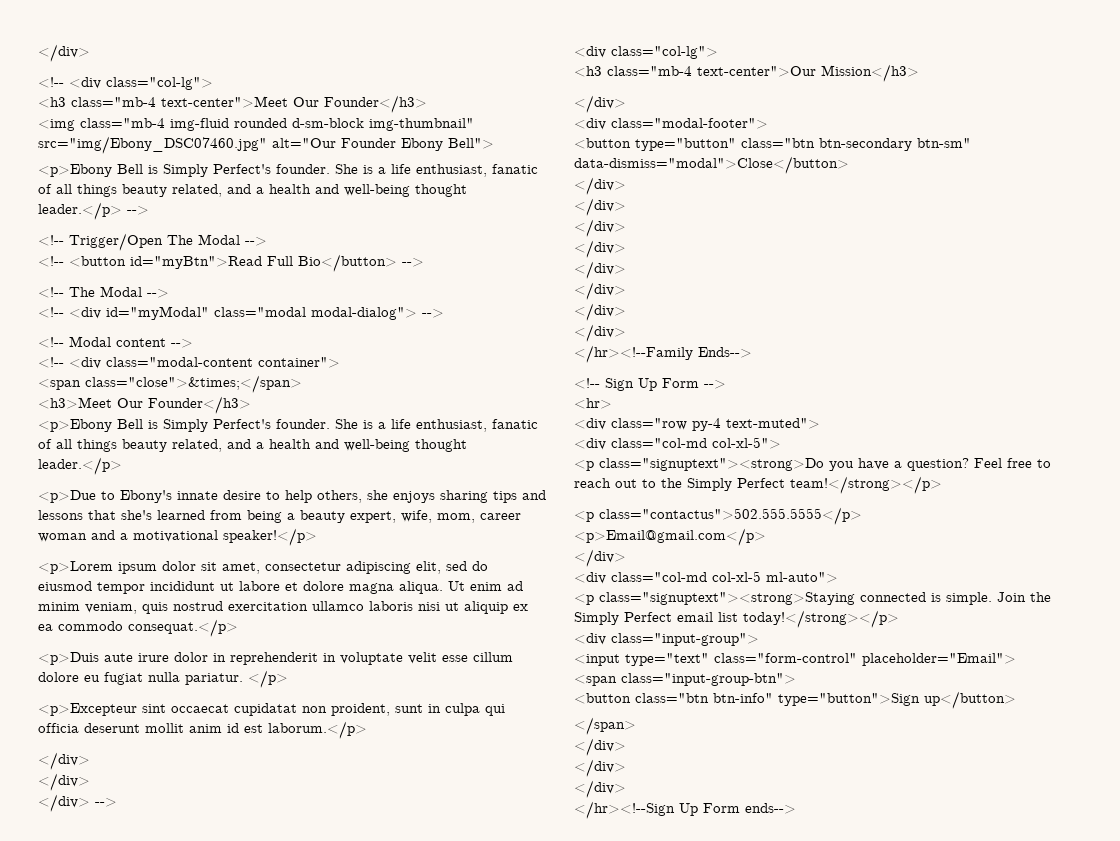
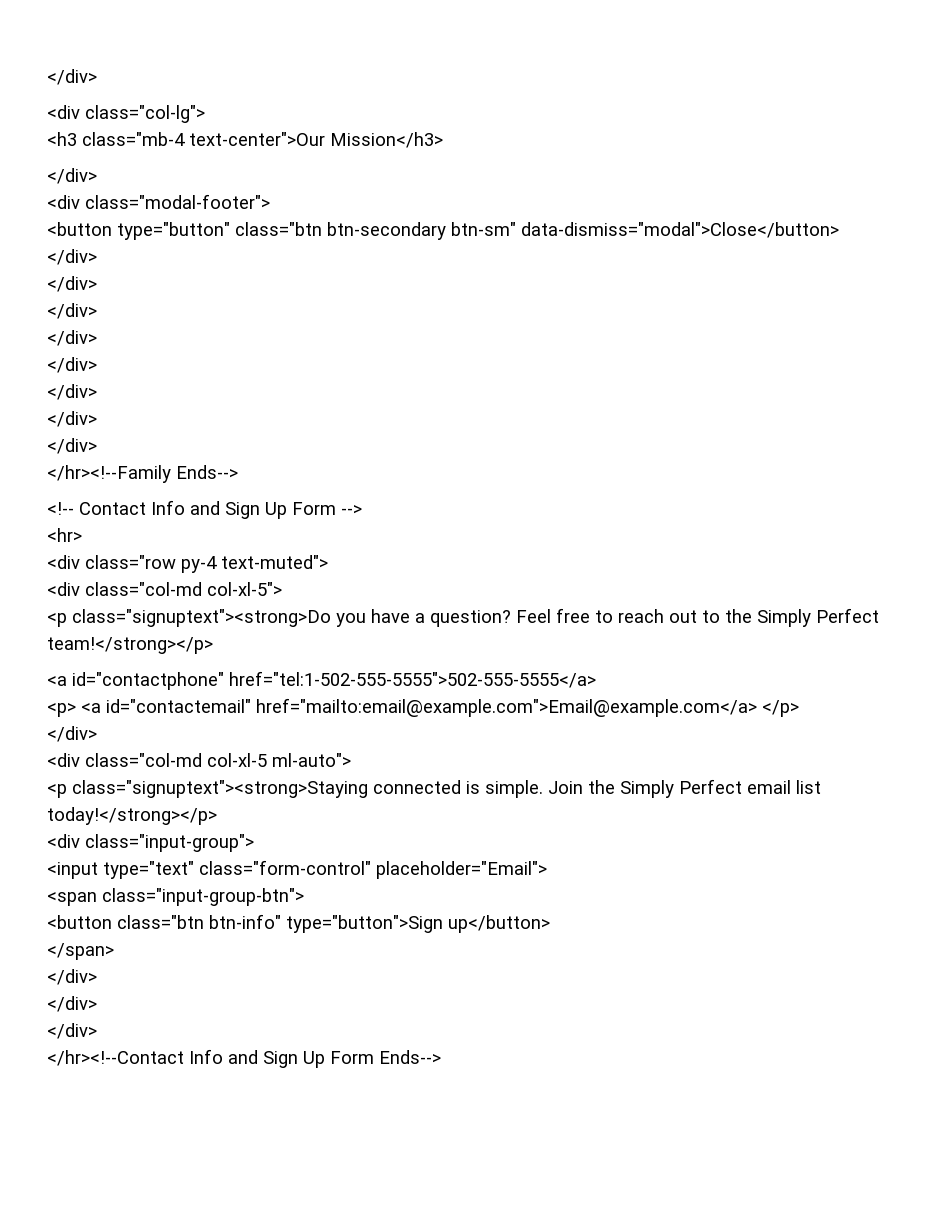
[38,44,90,62] [38,77,213,90] [38,95,427,113] [38,118,474,131] [38,136,494,154] [38,164,538,177] [38,184,467,197] [38,202,149,220] [38,233,267,251] [38,254,424,272] [38,286,169,298] [38,306,444,320] [38,336,193,348] [38,357,340,369] [38,375,302,393] [38,396,251,414] [38,419,538,432] [38,439,467,452] [38,457,122,475] [38,490,546,503] [38,510,521,523] [38,528,317,546] [38,561,488,574] [38,581,523,594] [38,601,528,614] [38,619,238,637] [38,652,513,665] [38,670,288,688] [38,703,505,716] [38,721,367,739] [38,752,90,770] [38,773,90,791] [38,794,117,812] </div> // <!-- <div class="col-lg"> // <h3 class="mb-4 text-center">Meet Our Founder</h3> // <img class="mb-4 img-fluid rounded d-sm-block img-thumbnail" src="img/Ebony_DSC07460.jpg" alt="Our Founder Ebony Bell"> // <p>Ebony Bell is Simply Perfect's founder. She is a life enthusiast, fanatic of all things beauty related, and a health and well-being thought leader.</p> --> // <!-- Trigger/Open The Modal --> // <!-- <button id="myBtn">Read Full Bio</button> --> // <!-- The Modal --> // <!-- <div id="myModal" class="modal modal-dialog"> --> // <!-- Modal content --> // <!-- <div class="modal-content container"> // <span class="close">&times;</span> // <h3>Meet Our Founder</h3> // <p>Ebony Bell is Simply Perfect's founder. She is a life enthusiast, fanatic of all things beauty related, and a health and well-being thought leader.</p> // <p>Due to Ebony's innate desire to help others, she enjoys sharing tips and lessons that she's learned from being a beauty expert, wife, mom, career woman and a motivational speaker!</p> // <p>Lorem ipsum dolor sit amet, consectetur adipiscing elit, sed do eiusmod tempor incididunt ut labore et dolore magna aliqua. Ut enim ad minim veniam, quis nostrud exercitation ullamco laboris nisi ut aliquip ex ea commodo consequat.</p> // <p>Duis aute irure dolor in reprehenderit in voluptate velit esse cillum dolore eu fugiat nulla pariatur. </p> // <p>Excepteur sint occaecat cupidatat non proident, sunt in culpa qui officia deserunt mollit anim id est laborum.</p> // </div> // </div> // </div> --> -> [47,69,97,85] </div>
(600, 383) none -> [79,500,220,515] Contact Info and
[574,507,862,525] [574,528,766,546] <p class="contactus">502.555.5555</p> // <p>Email@gmail.com</p> -> [47,671,596,690] [47,698,799,717] <a id="contactphone" href="tel:1-502-555-5555">502-555-5555</a> // <p> <a id="contactemail" href="mailto:email@example.com">Email@example.com</a> </p>
[574,801,796,819] </hr><!--Sign Up Form ends--> -> [47,1049,441,1068] </hr><!--Contact Info and Sign Up Form Ends-->

